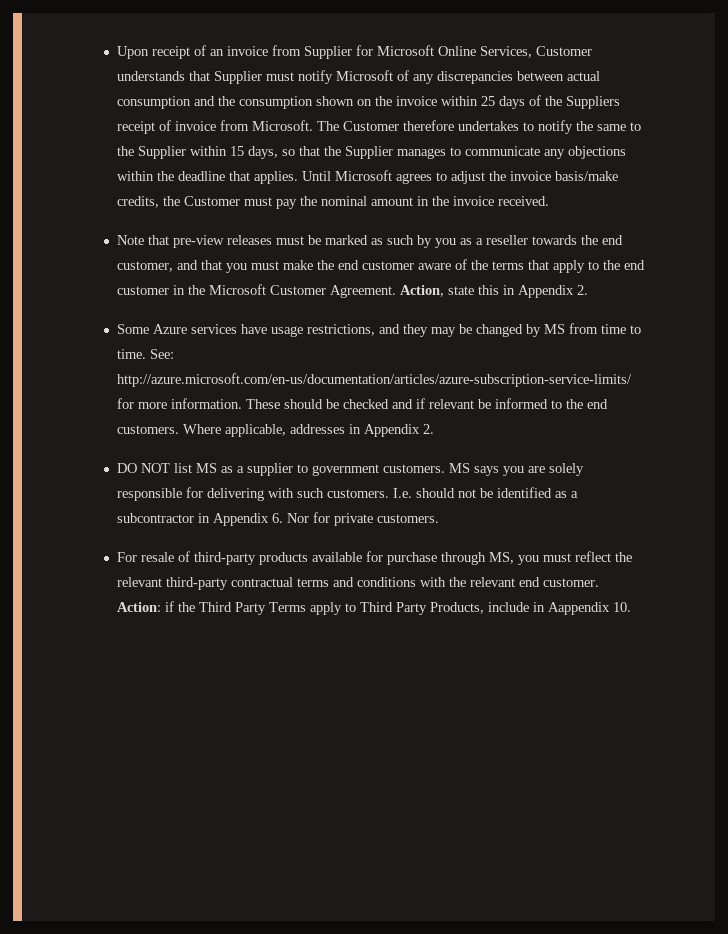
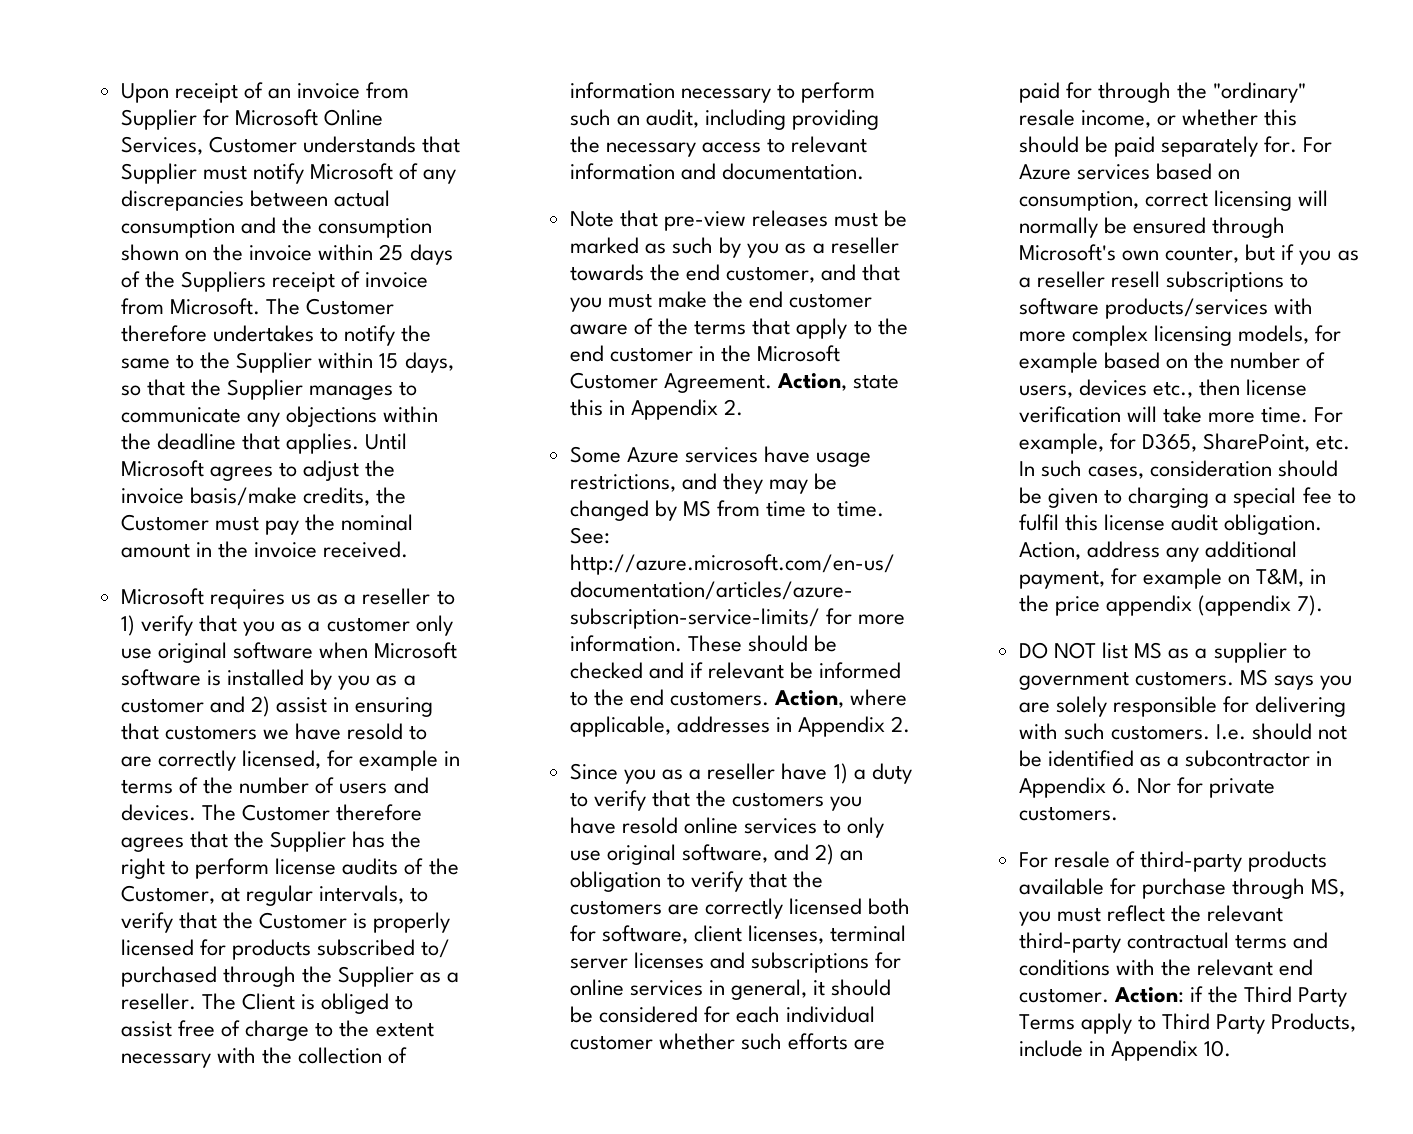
(549, 201) none -> [121,588,455,609] [121,615,453,636] [121,642,458,663] [121,669,416,690] [121,696,434,717] [121,723,428,740] [121,750,461,771] [121,777,429,794] [121,804,423,821] [121,831,422,852] [121,858,459,879] [121,885,429,906] [121,912,451,933] [121,939,451,960] [121,966,460,987] [121,993,414,1014] [121,1020,434,1041] [121,1047,408,1068] [570,82,876,103] [570,109,880,130] [570,136,868,157] [570,163,865,180] // Microsoft requires us as a reseller to 1) verify that you as a customer only use original software when Microsoft software is installed by you as a customer and 2) assist in ensuring that customers we have resold to are correctly licensed, for example in terms of the number of users and devices. The Customer therefore agrees that the Supplier has the right to perform license audits of the Customer, at regular intervals, to verify that the Customer is properly licensed for products subscribed to/ purchased through the Supplier as a reseller. The Client is obliged to assist free of charge to the extent necessary with the collection of information necessary to perform such an audit, including providing the necessary access to relevant information and documentation.
[182,424,221,434] Where -> [774,689,908,708] Action, where
(434, 429) none -> [570,763,912,784] [570,790,863,811] [570,817,885,838] [570,844,864,865] [570,871,824,892] [570,898,911,919] [570,925,907,944] [570,952,902,973] [570,979,892,1000] [570,1006,876,1023] [570,1033,886,1050] [1019,82,1307,103] [1019,109,1298,128] [1019,136,1333,157] [1019,163,1241,180] [1019,190,1329,211] [1019,217,1286,238] [1019,244,1359,265] [1019,271,1309,292] [1019,298,1314,319] [1019,325,1342,346] [1019,352,1326,373] [1019,379,1308,398] [1019,406,1344,423] [1019,433,1351,454] [1019,460,1339,479] [1019,487,1356,508] [1019,514,1323,535] [1019,541,1298,562] [1019,568,1327,589] [1019,595,1324,616] // Since you as a reseller have 1) a duty to verify that the customers you have resold online services to only use original software, and 2) an obligation to verify that the customers are correctly licensed both for software, client licenses, terminal server licenses and subscriptions for online services in general, it should be considered for each individual customer whether such efforts are paid for through the "ordinary" resale income, or whether this should be paid separately for. For Azure services based on consumption, correct licensing will normally be ensured through Microsoft's own counter, but if you as a reseller resell subscriptions to software products/services with more complex licensing models, for example based on the number of users, devices etc., then license verification will take more time. For example, for D365, SharePoint, etc. In such cases, consideration should be given to charging a special fee to fulfil this license audit obligation. Action, address any additional payment, for example on T&M, in the price appendix (appendix 7).
[547,602,610,615] Aappendix -> [1111,1040,1199,1061] Appendix

